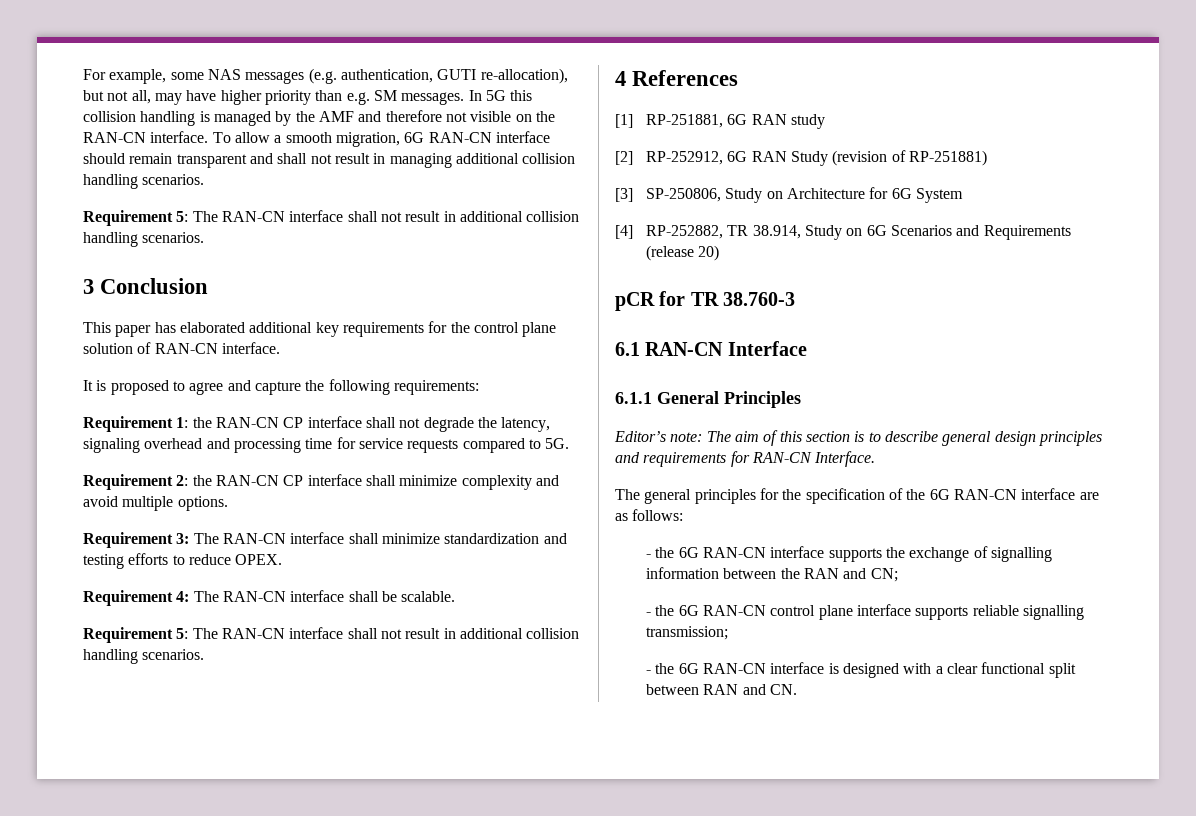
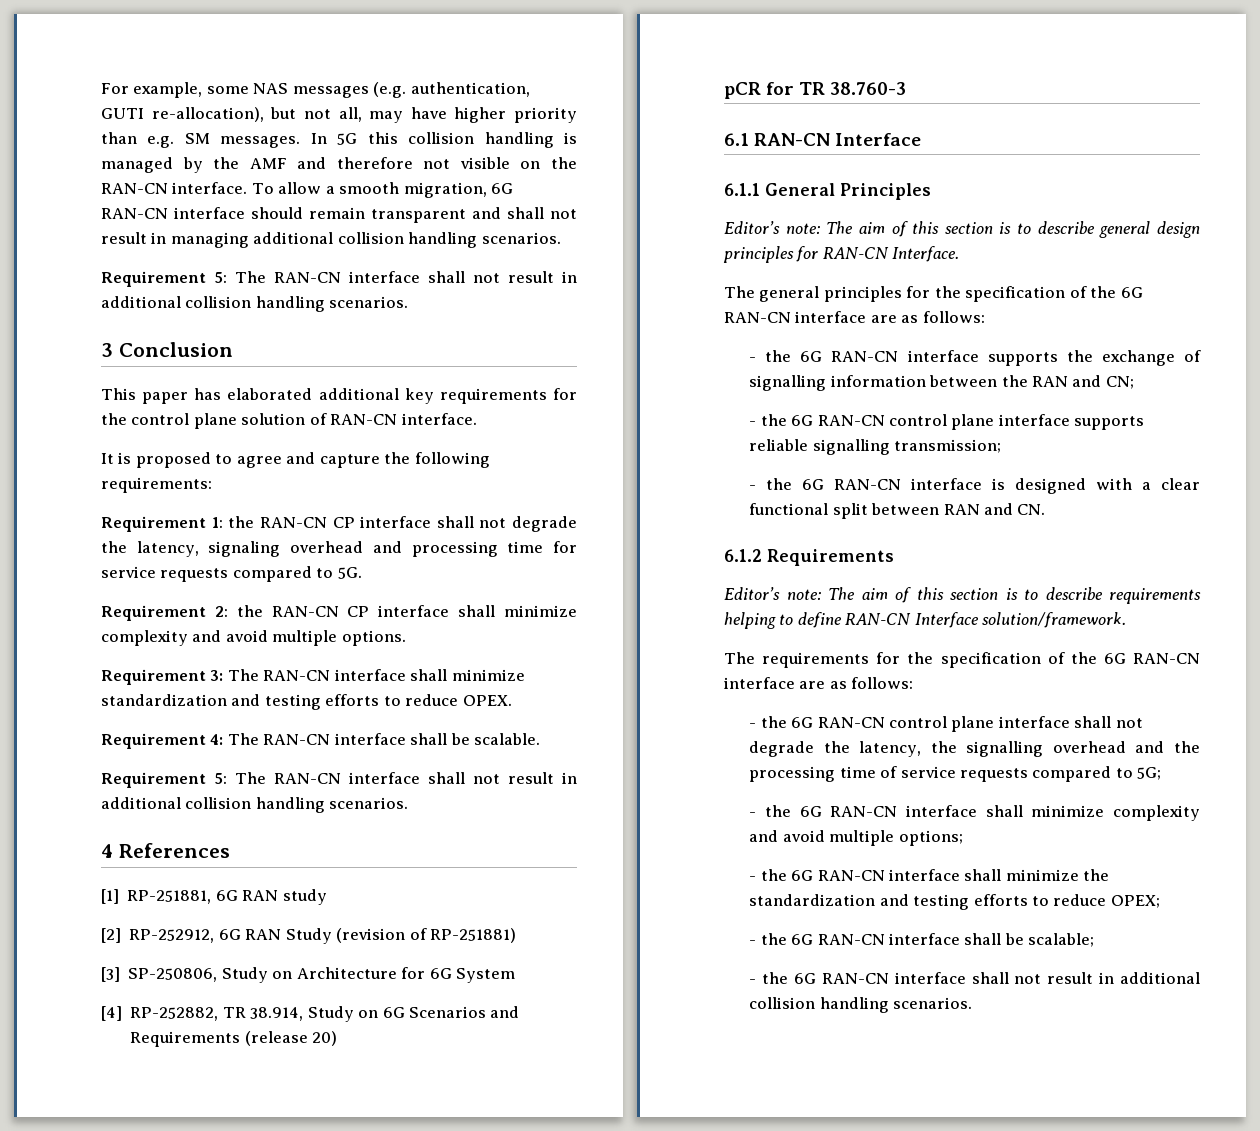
[615,452,727,467] and requirements -> (794, 254) none
(798, 689) none -> [724,549,894,566] [724,587,1201,604] [724,612,1127,629] [724,652,1200,668] [724,677,914,689] [749,716,1143,732] [749,741,1200,757] [749,766,1162,782] [749,805,1200,821] [749,830,963,846] [749,869,1110,881] [749,894,1160,910] [749,933,1095,947] [749,972,1200,984] [749,997,973,1013] // 6.1.2 Requirements // Editor’s note: The aim of this section is to describe requirements helping to define RAN-CN Interface solution/framework. // The requirements for the specification of the 6G RAN-CN interface are as follows: // - the 6G RAN-CN control plane interface shall not degrade the latency, the signalling overhead and the processing time of service requests compared to 5G; // - the 6G RAN-CN interface shall minimize complexity and avoid multiple options; // - the 6G RAN-CN interface shall minimize the standardization and testing efforts to reduce OPEX; // - the 6G RAN-CN interface shall be scalable; // - the 6G RAN-CN interface shall not result in additional collision handling scenarios.

